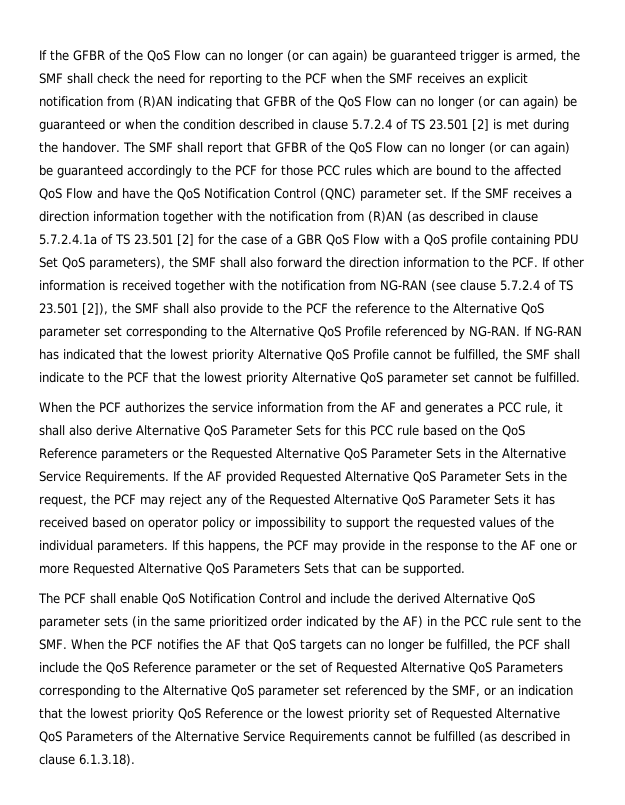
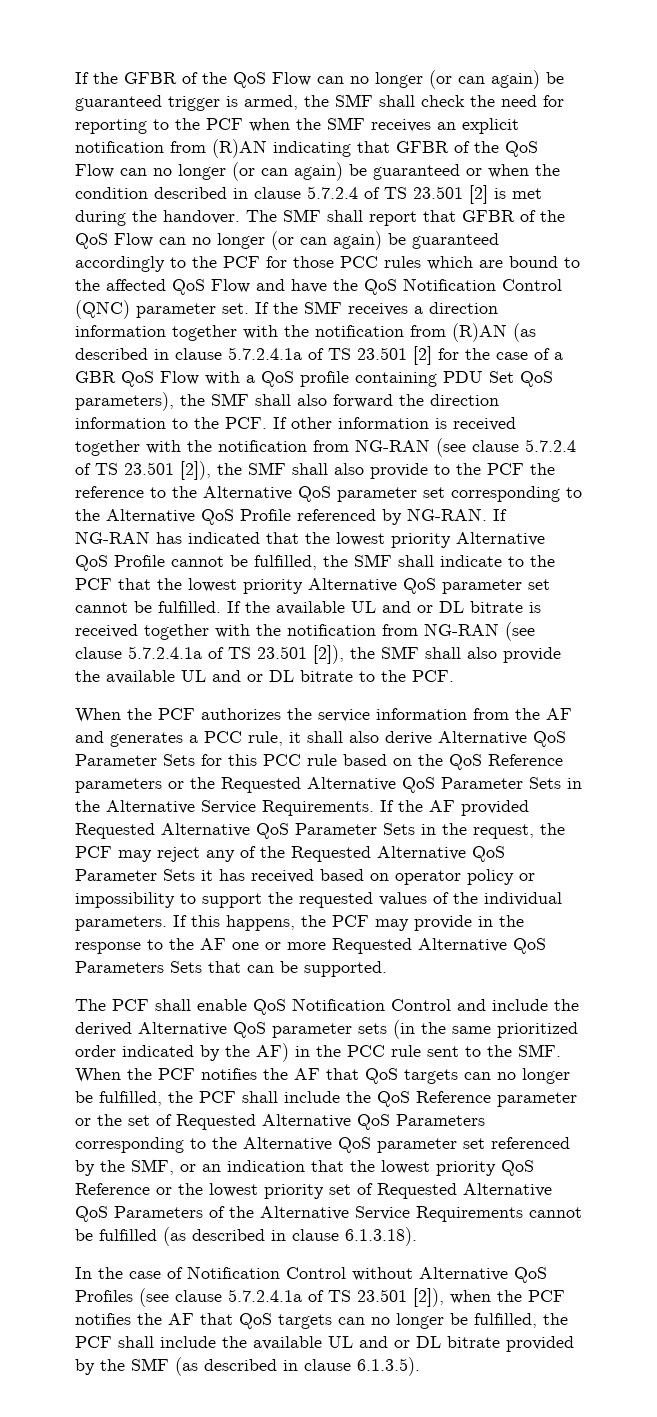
(580, 377) none -> [227,601,541,615] [75,622,535,641] [75,645,561,664] [75,670,454,684] If the available UL and or DL bitrate is received together with the notification from NG-RAN (see clause 5.7.2.4.1a of TS 23.501 [2]), the SMF shall also provide the available UL and or DL bitrate to the PCF.
(135, 760) none -> [75,1266,547,1283] [75,1288,565,1307] [75,1313,568,1329] [75,1336,574,1352] [75,1357,420,1376] // In the case of Notification Control without Alternative QoS Profiles (see clause 5.7.2.4.1a of TS 23.501 [2]), when the PCF notifies the AF that QoS targets can no longer be fulfilled, the PCF shall include the available UL and or DL bitrate provided by the SMF (as described in clause 6.1.3.5).

